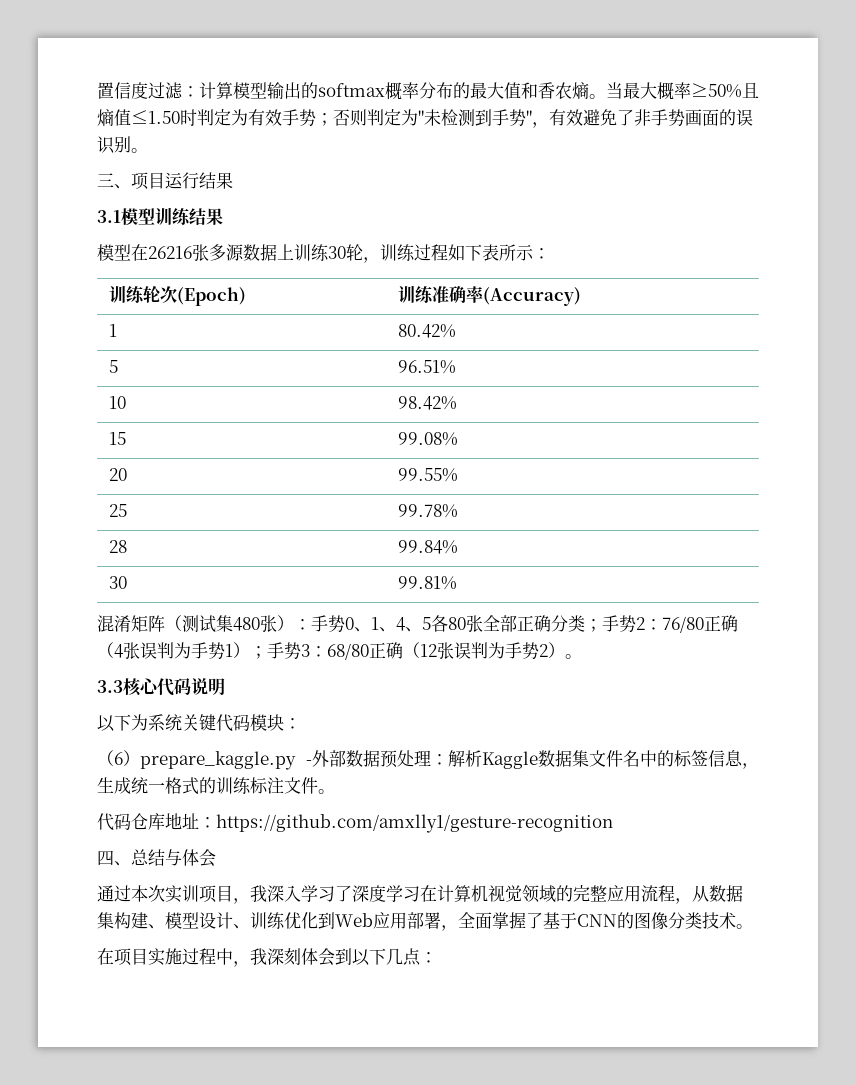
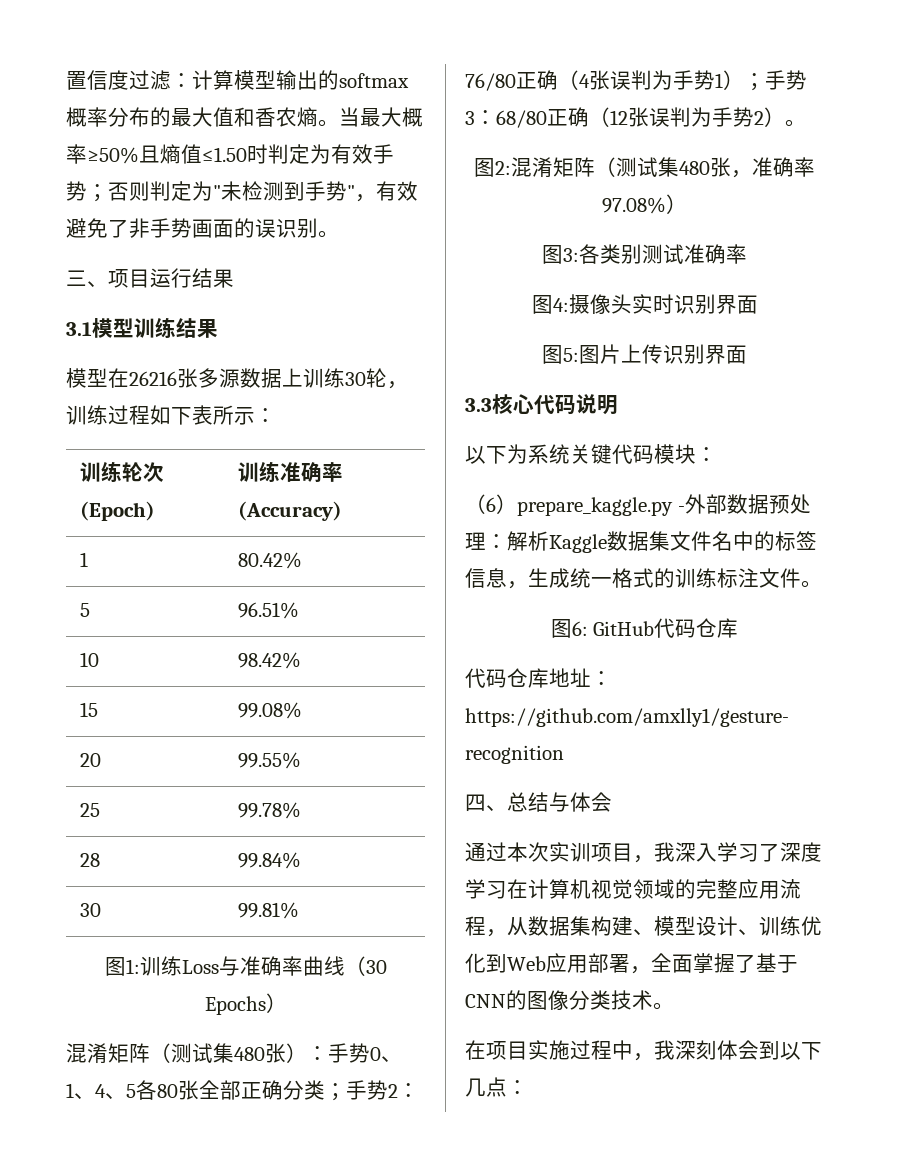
(457, 583) none -> [104,956,387,976] [204,993,287,1015] // 图1:训练Loss与准确率曲线（30 Epochs）
(582, 656) none -> [474,157,815,178] [602,194,687,214] [542,244,747,264] [531,294,758,314] [542,344,747,364] // 图2:混淆矩阵（测试集480张，准确率97.08%） // 图3:各类别测试准确率 // 图4:摄像头实时识别界面 // 图5:图片上传识别界面
(335, 791) none -> [550,618,739,638] // 图6: GitHub代码仓库

